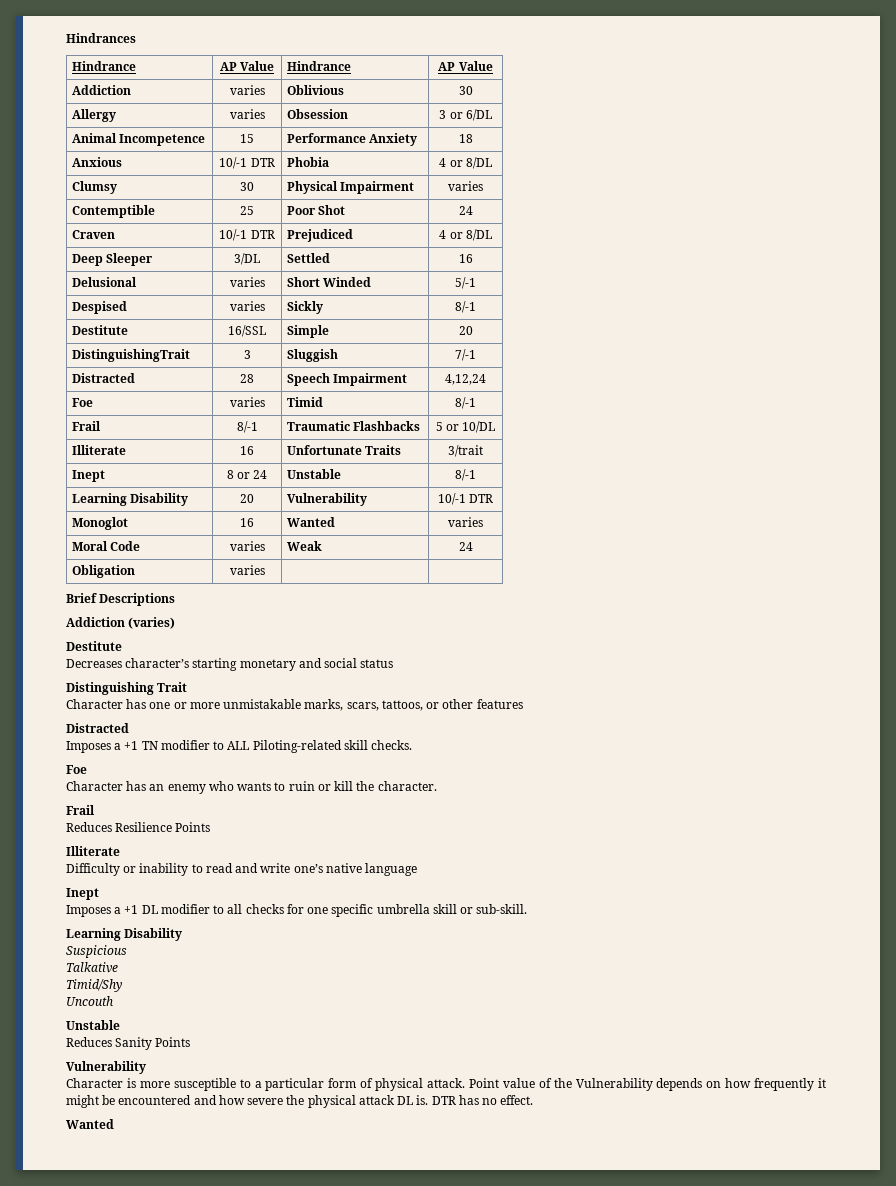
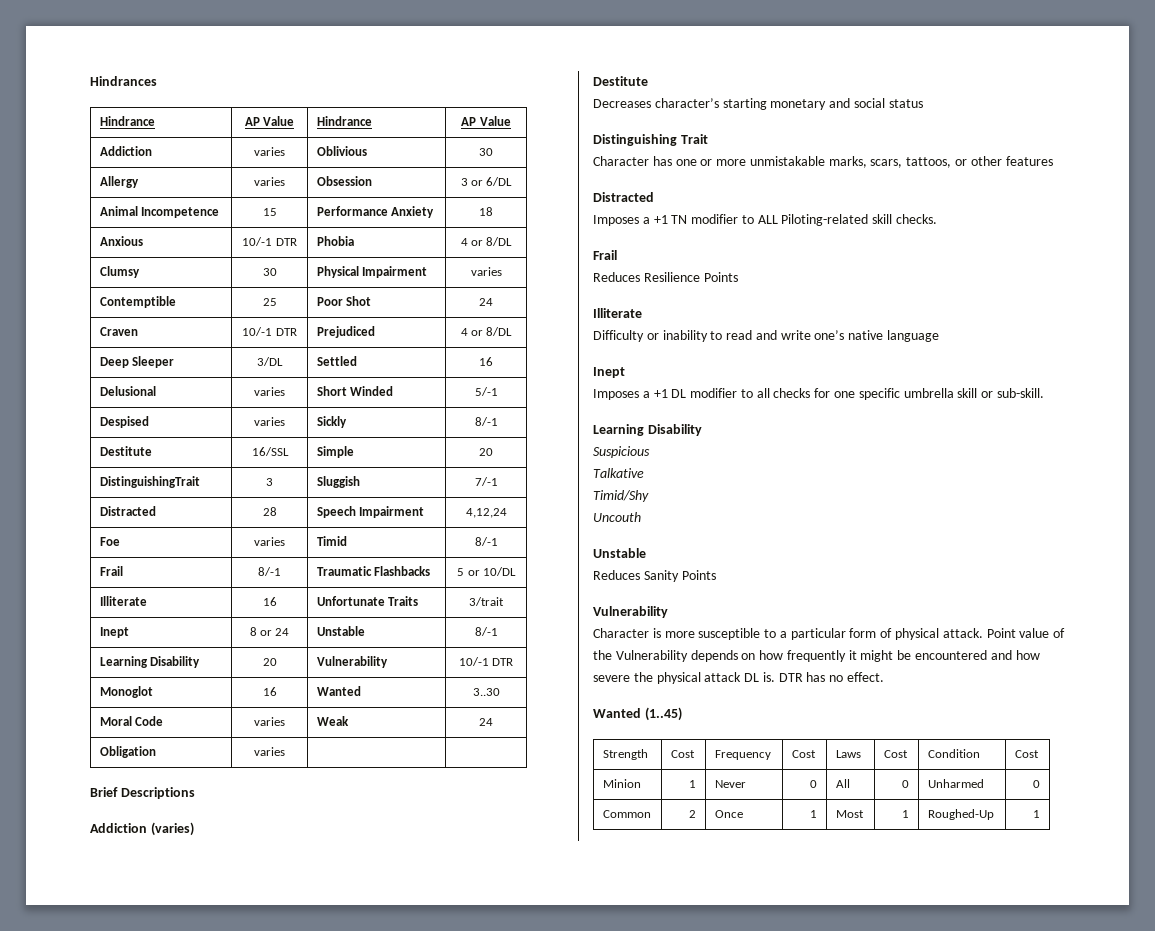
[448,517,483,527] varies -> [472,688,500,696] 3..30
[66,765,87,774] [66,781,437,794] // Foe // Character has an enemy who wants to ruin or kill the character. -> (938, 219) none
(114, 1124) none -> [644,707,682,721] [602,749,648,760] [670,750,695,758] [714,750,771,760] [791,750,816,758] [835,750,861,758] [883,750,908,758] [927,749,980,758] [1014,750,1039,758] [602,779,641,788] [689,780,697,788] [714,780,746,788] [810,780,818,788] [835,779,850,788] [902,780,910,788] [927,779,984,788] [1033,780,1041,788] [602,810,651,818] [689,810,697,818] [714,810,743,818] [810,810,818,818] [835,810,864,818] [902,810,910,818] [927,809,994,820] [1033,810,1041,818] (1..45) // Strength | Cost | Frequency | Cost | Laws | Cost | Condition | Cost // Minion | 1 | Never | 0 | All | 0 | Unharmed | 0 // Common | 2 | Once | 1 | Most | 1 | Roughed-Up | 1

